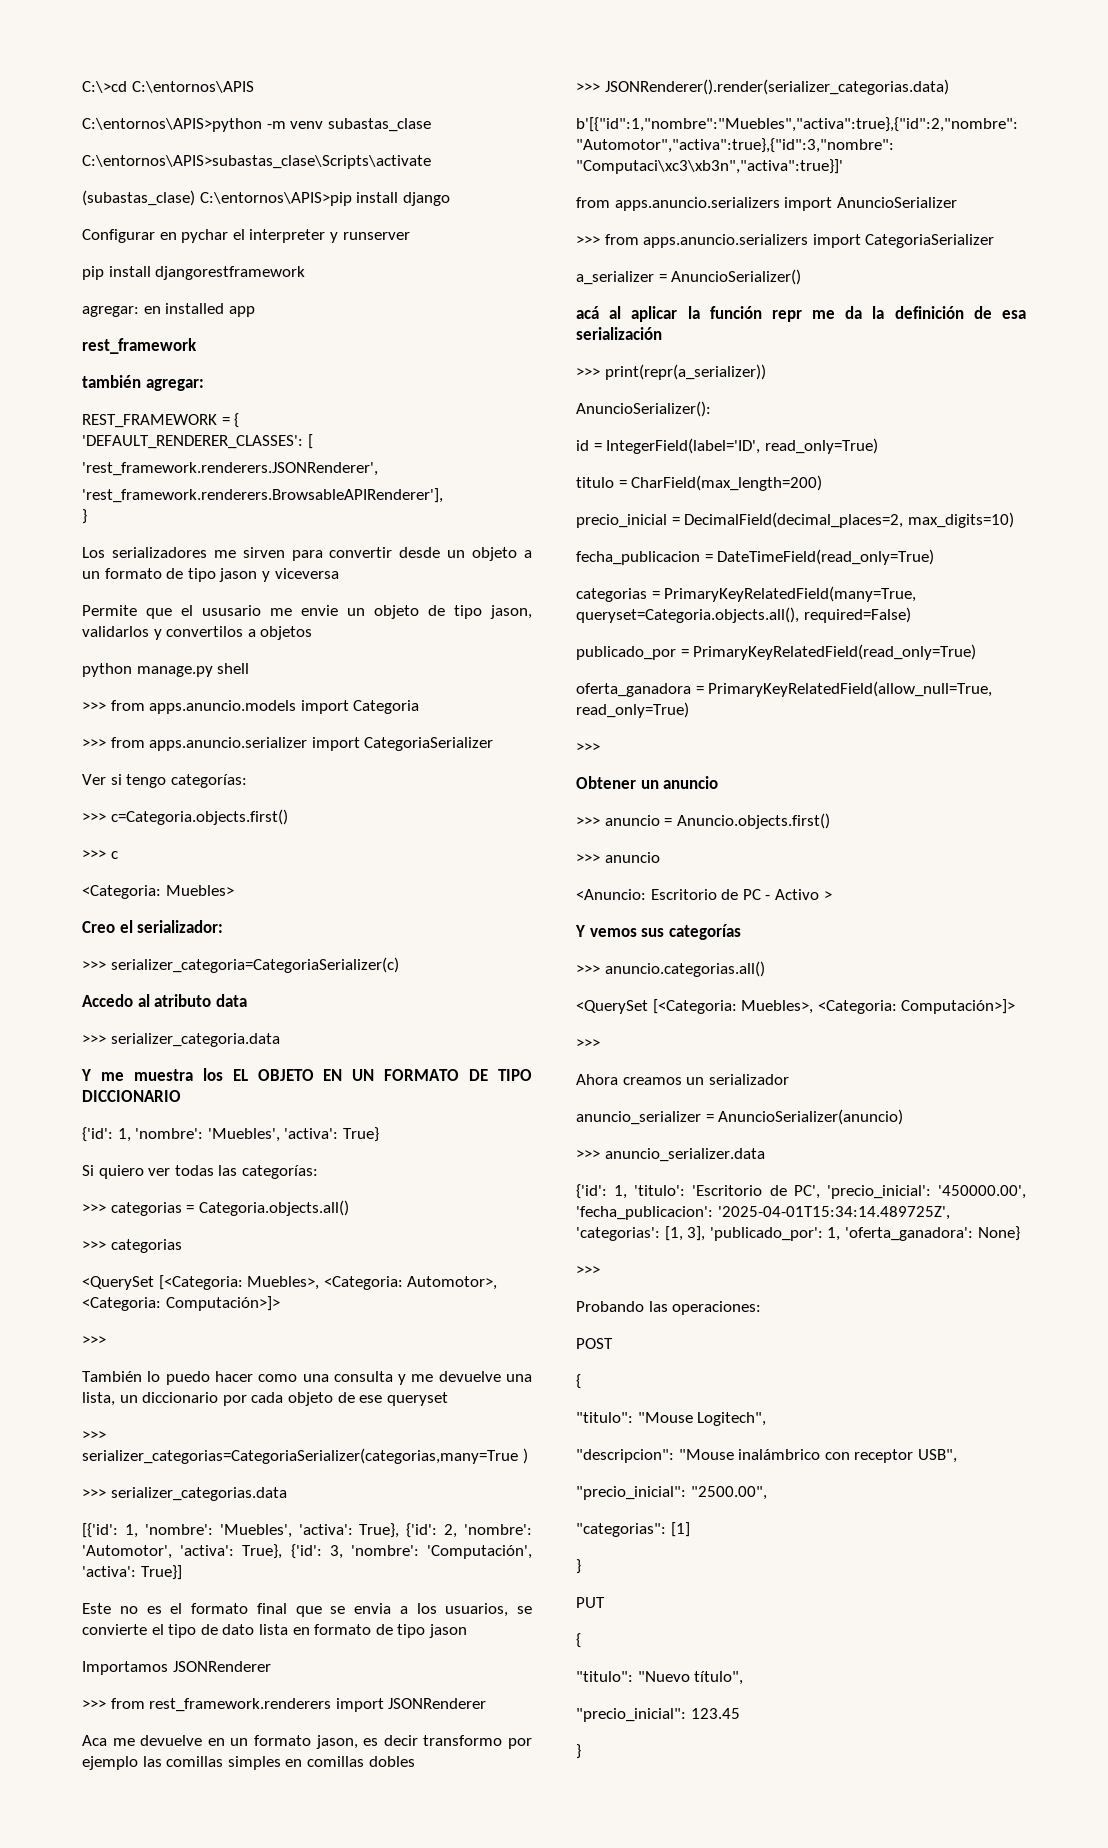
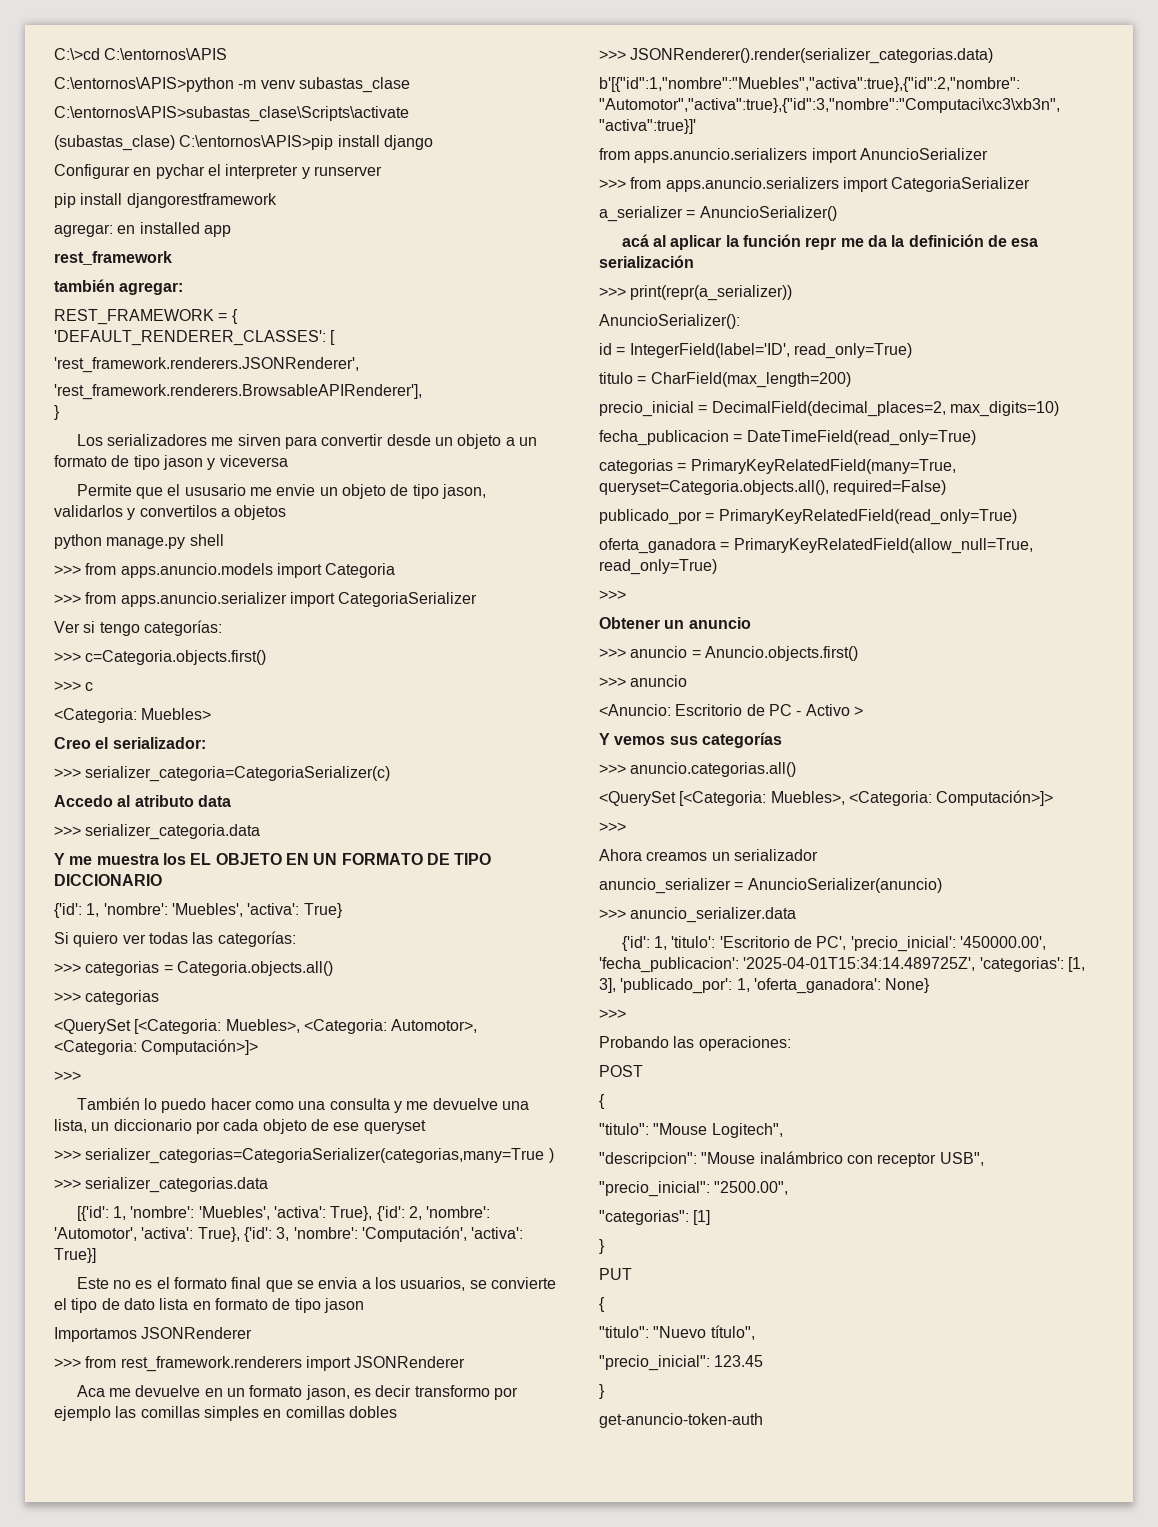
(581, 1751) none -> [599,1413,763,1428] // get-anuncio-token-auth

